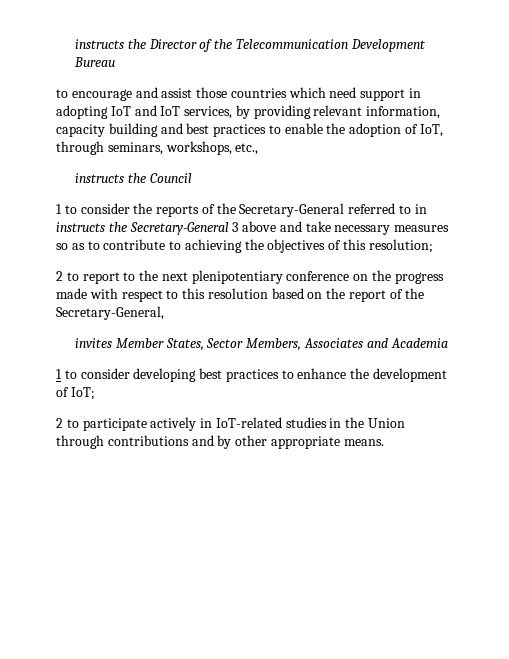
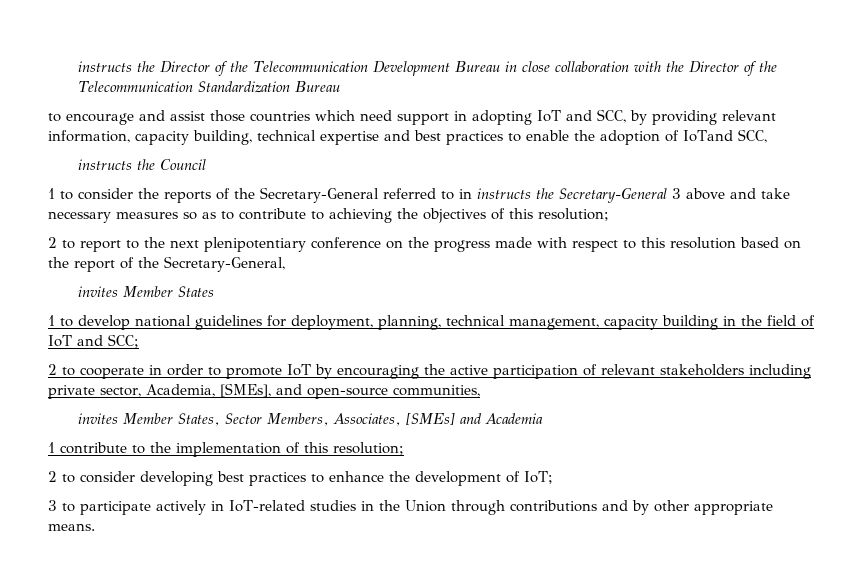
(116, 62) none -> [504,61,777,76] [77,81,340,93] in close collaboration with the Director of the Telecommunication Standardization Bureau
[160,106,233,119] IoT services, -> [597,109,626,123] SCC,
[108,123,158,137] building -> [193,130,379,145] building, technical expertise
[419,124,443,137] [56,141,259,155] IoT, through seminars, workshops, etc., -> [683,129,767,143] IoTand SCC,
(164, 313) none -> [77,286,214,297] [48,315,815,330] [48,334,139,348] [48,364,811,379] [48,383,480,399] // invites Member States // 1 to develop national guidelines for deployment, planning, technical management, capacity building in the field of IoT and SCC; // 2 to cooperate in order to promote IoT by encouraging the active participation of relevant stakeholders including private sector, Academia, [SMEs], and open-source communities,
[304,338,364,348] Associates -> [332,413,455,426] Associates, [SMEs]
(62, 374) none -> [60,442,404,457] [48,471,57,482] contribute to the implementation of this resolution; // 2
[56,418,63,428] 2 -> [48,500,57,511] 3

